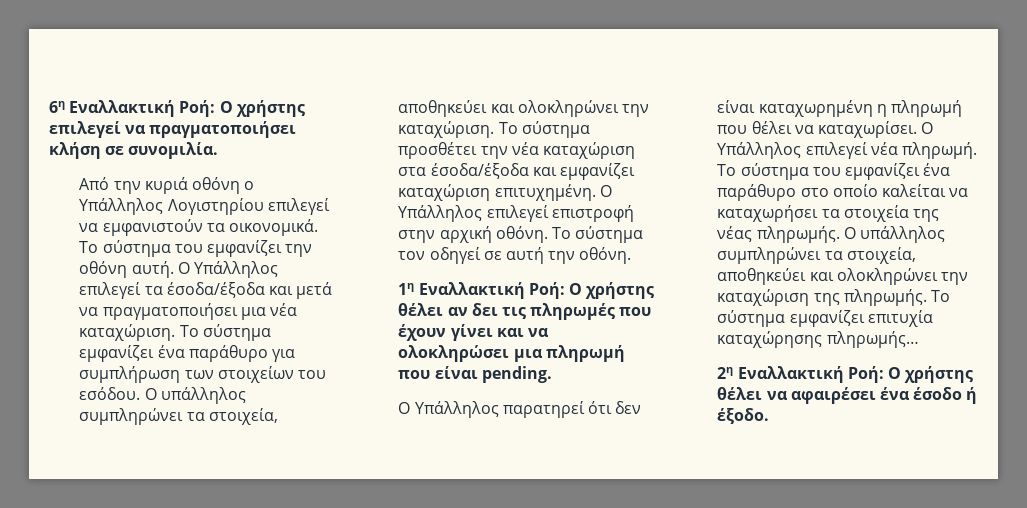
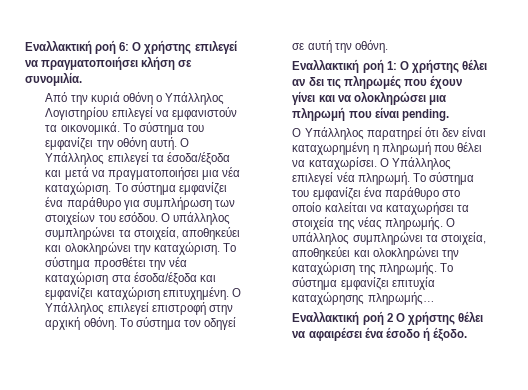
[49,100,216,117] 6η Εναλλακτική Ροή: -> [25,40,130,54] Εναλλακτική ροή 6:
[398,282,565,299] 1η Εναλλακτική Ροή: -> [292,59,397,73] Εναλλακτική ροή 1:
[717,366,884,383] 2η Εναλλακτική Ροή: -> [292,311,393,325] Εναλλακτική ροή 2

